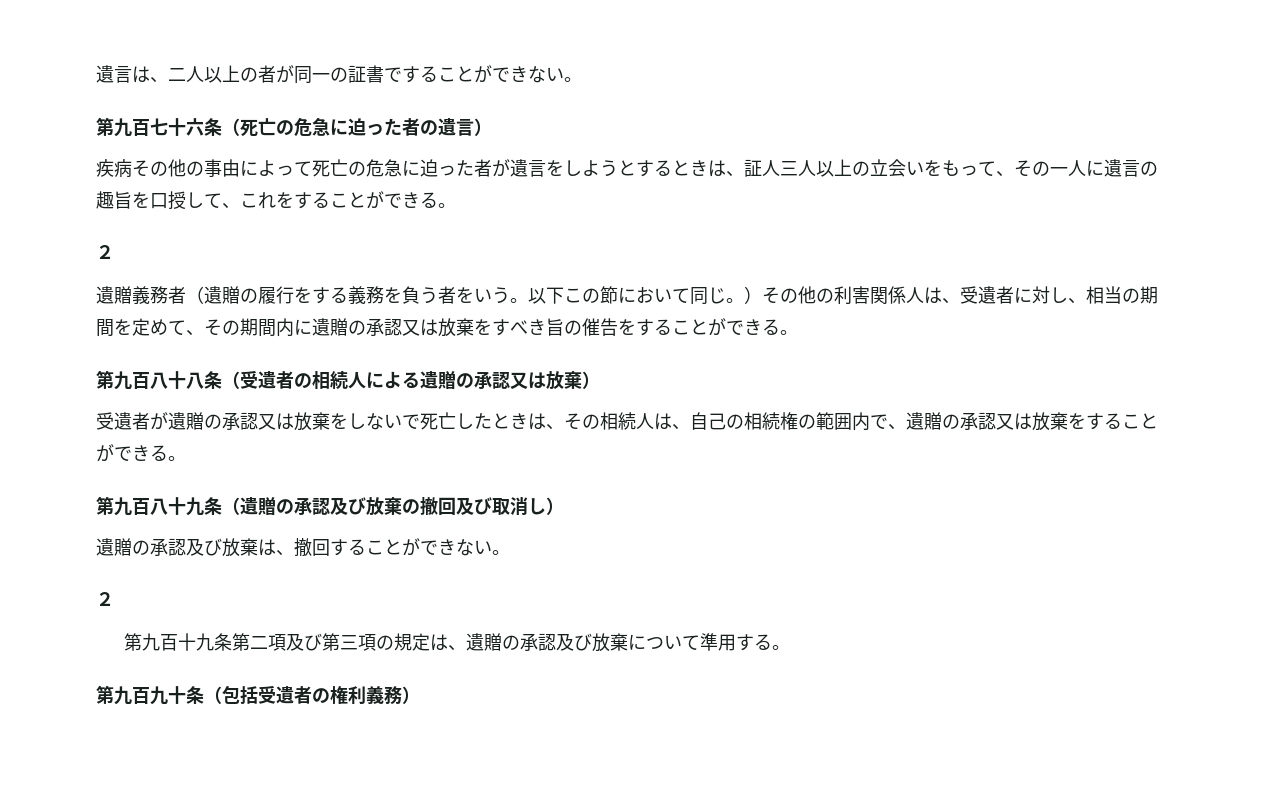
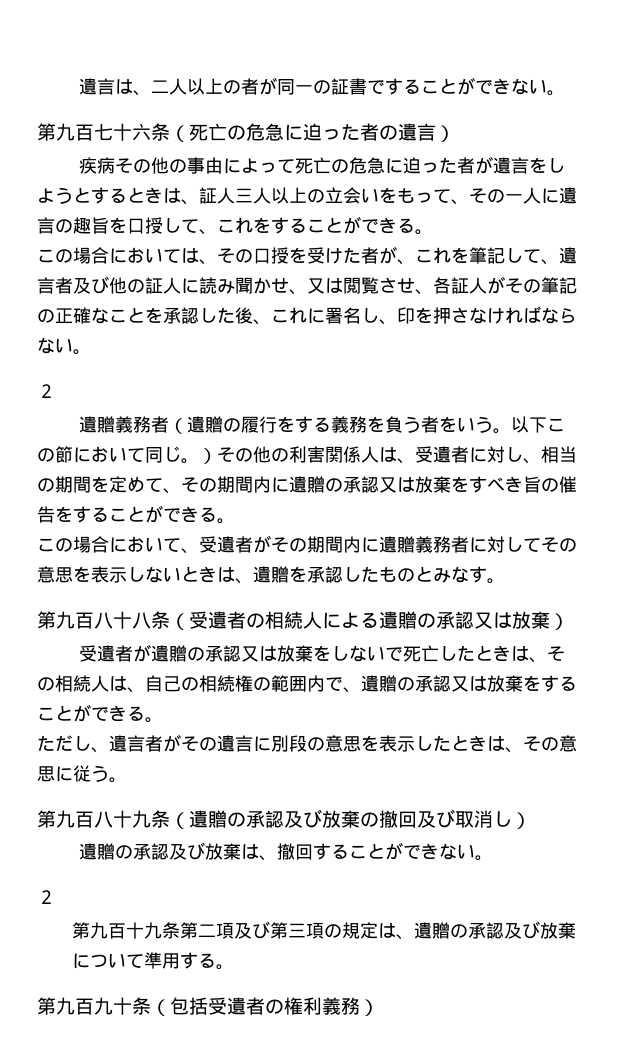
(456, 205) none -> [37,246,577,265] [37,276,577,295] [37,306,577,325] [37,337,91,355] // この場合においては、その口授を受けた者が、これを筆記して、遺言者及び他の証人に読み聞かせ、又は閲覧させ、各証人がその筆記の正確なことを承認した後、これに署名し、印を押さなければならない。
(798, 332) none -> [37,535,577,554] [37,566,505,584] // この場合において、受遺者がその期間内に遺贈義務者に対してその意思を表示しないときは、遺贈を承認したものとみなす。
(186, 458) none -> [37,734,577,753] [37,765,127,783] // ただし、遺言者がその遺言に別段の意思を表示したときは、その意思に従う。

